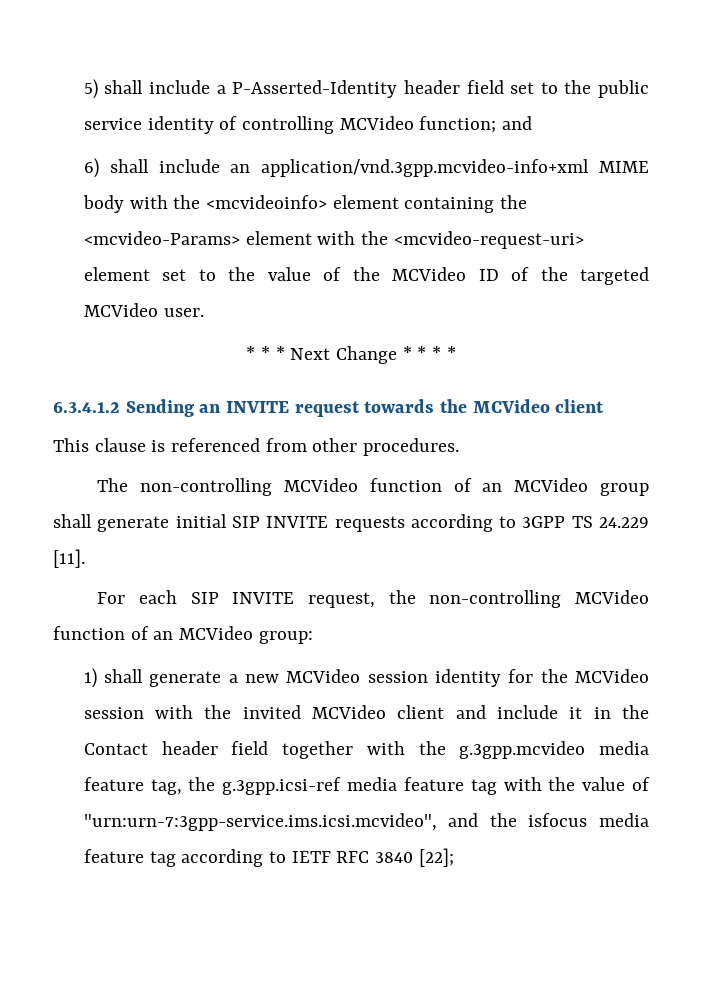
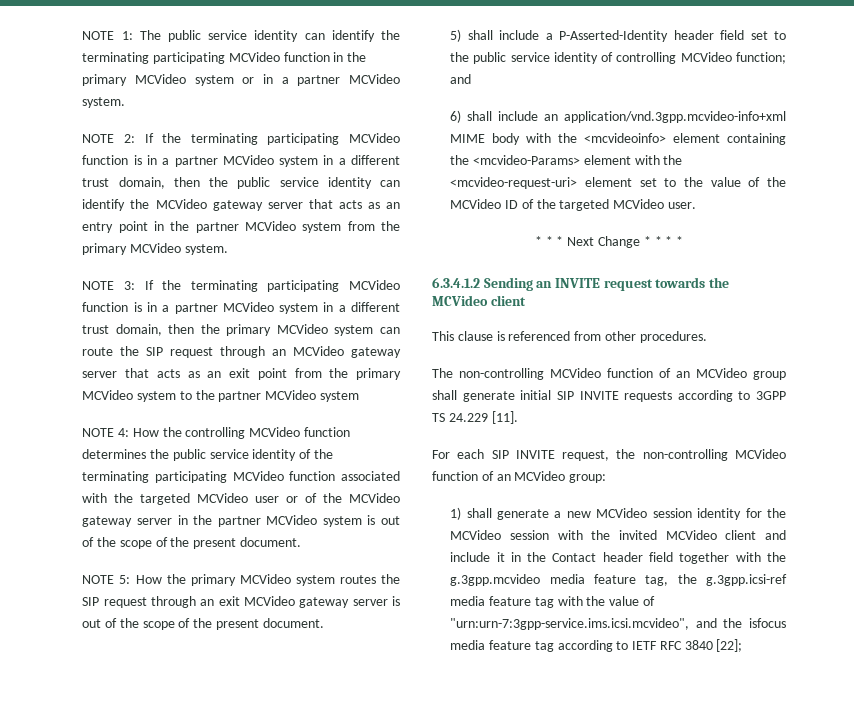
(83, 89) none -> [82,30,400,42] [82,52,367,64] [82,74,400,86] [82,97,126,108] [82,133,400,145] [82,155,400,167] [82,177,400,189] [82,199,400,211] [82,221,400,233] [82,243,228,255] [82,280,400,292] [82,302,400,314] [82,324,400,336] [82,346,401,358] [82,368,401,380] [82,390,360,402] [82,427,351,439] [82,449,334,461] [82,471,400,483] [82,493,400,505] [82,515,400,527] [82,537,302,549] [82,574,400,586] [82,596,400,608] [82,618,324,630] NOTE 1: The public service identity can identify the terminating participating MCVideo function in the primary MCVideo system or in a partner MCVideo system. // NOTE 2: If the terminating participating MCVideo function is in a partner MCVideo system in a different trust domain, then the public service identity can identify the MCVideo gateway server that acts as an entry point in the partner MCVideo system from the primary MCVideo system. // NOTE 3: If the terminating participating MCVideo function is in a partner MCVideo system in a different trust domain, then the primary MCVideo system can route the SIP request through an MCVideo gateway server that acts as an exit point from the primary MCVideo system to the partner MCVideo system // NOTE 4: How the controlling MCVideo function determines the public service identity of the terminating participating MCVideo function associated with the targeted MCVideo user or of the MCVideo gateway server in the partner MCVideo system is out of the scope of the present document. // NOTE 5: How the primary MCVideo system routes the SIP request through an exit MCVideo gateway server is out of the scope of the present document. //

